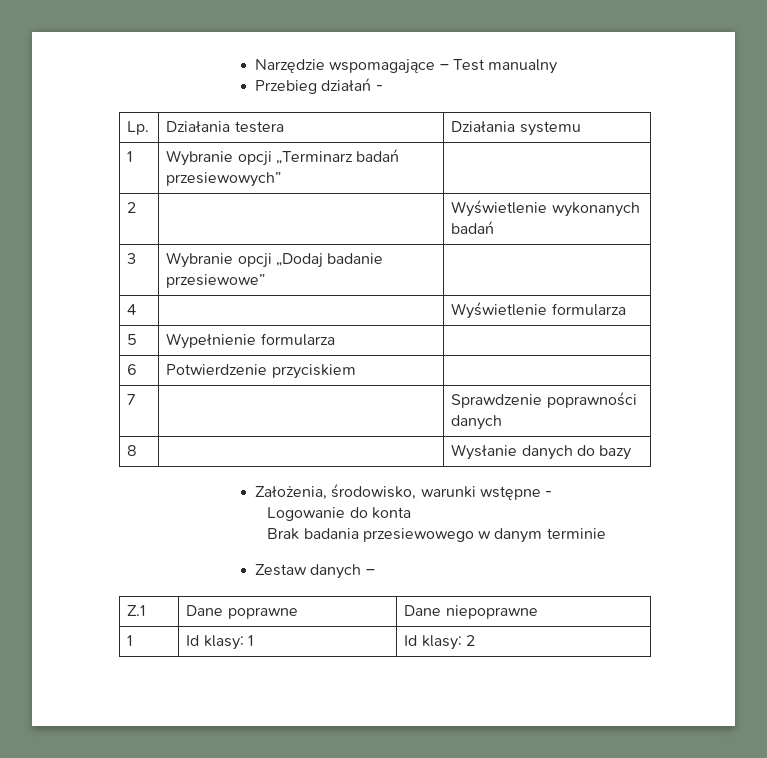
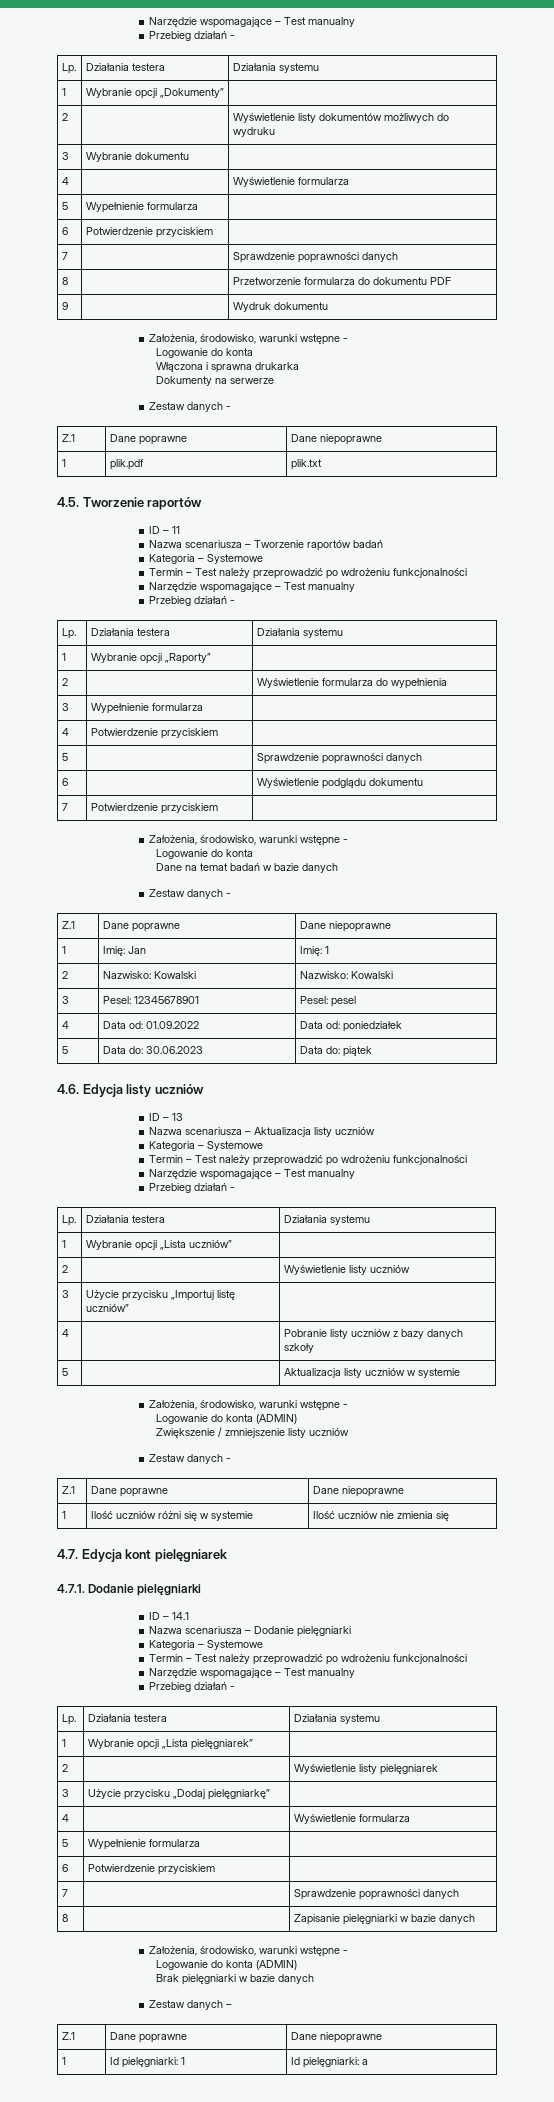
[276,149,400,164] [166,172,282,187] [127,202,137,213] [451,200,640,217] [451,221,495,234] [127,253,137,264] [166,252,384,268] [166,274,266,288] „Terminarz badań przesiewowych” | // 2 | | Wyświetlenie wykonanych badań // 3 | Wybranie opcji „Dodaj badanie przesiewowe” -> [159,88,224,98] [61,113,68,121] [232,113,449,123] [232,127,275,137] [61,152,69,160] [85,152,189,162] „Dokumenty” | // 2 | | Wyświetlenie listy dokumentów możliwych do wydruku // 3 | Wybranie dokumentu
[451,444,632,460] [255,484,553,500] [267,507,411,521] [267,528,606,543] Wysłanie danych do bazy // Założenia, środowisko, warunki wstępne - // Logowanie do konta // Brak badania przesiewowego w danym terminie -> [232,277,451,285] [61,302,68,310] [232,302,328,312] [148,334,348,345] [156,348,254,358] [156,362,300,373] [156,376,275,386] [148,402,231,412] [61,434,75,442] [109,434,187,445] [290,434,382,445] [61,459,66,467] [109,459,144,470] [290,459,322,470] [57,497,203,510] [148,526,180,534] [148,540,383,551] [148,554,263,564] [148,568,467,579] [148,582,355,593] [148,596,235,606] [61,628,76,639] [90,628,170,636] [256,628,343,638] [61,653,66,661] [90,653,211,664] [61,678,68,686] [256,678,447,689] [61,703,69,711] [90,703,203,714] [61,728,69,736] [90,728,218,739] [61,753,68,761] [256,753,422,764] [61,778,68,786] [256,778,423,789] [61,803,68,811] [90,803,218,814] [148,835,348,846] [156,849,254,859] [156,863,339,873] [148,889,231,899] [61,921,75,929] [102,921,180,932] [299,921,391,932] [61,946,66,954] [102,946,146,956] [299,946,329,956] [61,971,68,979] [102,971,196,979] [299,971,393,979] [61,996,69,1004] [102,996,199,1004] [299,996,356,1007] [61,1021,69,1029] [102,1021,199,1029] [299,1021,402,1032] [61,1046,68,1054] [102,1046,203,1054] [299,1046,372,1057] [57,1084,204,1097] [148,1113,183,1121] [148,1127,375,1137] [148,1141,263,1151] [148,1155,467,1166] [148,1169,355,1180] [148,1183,235,1193] [61,1215,76,1226] [85,1215,165,1223] [283,1215,370,1225] [61,1240,66,1248] [85,1240,232,1251] [61,1265,68,1273] [283,1265,410,1275] [61,1290,69,1298] [85,1290,235,1301] [85,1304,129,1312] [61,1329,69,1337] [283,1329,463,1339] [283,1343,314,1353] [61,1368,68,1376] [283,1368,460,1378] [148,1400,348,1411] [156,1414,298,1424] [156,1427,350,1438] [148,1454,231,1464] [61,1486,75,1494] [90,1486,168,1497] [312,1486,404,1497] [61,1511,66,1519] [90,1511,253,1521] [312,1511,449,1521] [57,1549,228,1562] [57,1584,202,1596] [148,1612,189,1620] [148,1626,351,1637] [148,1640,263,1650] [148,1654,467,1665] [148,1668,355,1679] [148,1682,235,1692] [61,1714,76,1725] [87,1714,167,1722] [293,1714,380,1724] [61,1739,66,1747] [87,1739,253,1750] [61,1764,68,1772] [293,1764,438,1775] [61,1789,69,1797] [87,1789,270,1800] [61,1814,69,1822] [293,1814,410,1824] [61,1839,68,1847] [87,1839,200,1850] [61,1864,68,1872] [87,1864,215,1875] [61,1889,68,1897] [293,1889,459,1900] [61,1914,68,1922] [293,1914,475,1925] [148,1946,348,1957] [156,1960,298,1970] [156,1974,315,1985] Przetworzenie formularza do dokumentu PDF // 9 | | Wydruk dokumentu // Założenia, środowisko, warunki wstępne - // Logowanie do konta // Włączona i sprawna drukarka // Dokumenty na serwerze // Zestaw danych - // Z.1 | Dane poprawne | Dane niepoprawne // 1 | plik.pdf | plik.txt // 4.5. Tworzenie raportów // ID – 11 // Nazwa scenariusza – Tworzenie raportów badań // Kategoria – Systemowe // Termin – Test należy przeprowadzić po wdrożeniu funkcjonalności // Narzędzie wspomagające – Test manualny // Przebieg działań - // Lp. | Działania testera | Działania systemu // 1 | Wybranie opcji „Raporty” | // 2 | | Wyświetlenie formularza do wypełnienia // 3 | Wypełnienie formularza | // 4 | Potwierdzenie przyciskiem | // 5 | | Sprawdzenie poprawności danych // 6 | | Wyświetlenie podglądu dokumentu // 7 | Potwierdzenie przyciskiem | // Założenia, środowisko, warunki wstępne - // Logowanie do konta // Dane na temat badań w bazie danych // Zestaw danych - // Z.1 | Dane poprawne | Dane niepoprawne // 1 | Imię: Jan | Imię: 1 // 2 | Nazwisko: Kowalski | Nazwisko: Kowalski // 3 | Pesel: 12345678901 | Pesel: pesel // 4 | Data od: 01.09.2022 | Data od: poniedziałek // 5 | Data do: 30.06.2023 | Data do: piątek // 4.6. Edycja listy uczniów // ID – 13 // Nazwa scenariusza – Aktualizacja listy uczniów // Kategoria – Systemowe // Termin – Test należy przeprowadzić po wdrożeniu funkcjonalności // Narzędzie wspomagające – Test manualny // Przebieg działań - // Lp. | Działania testera | Działania systemu // 1 | Wybranie opcji „Lista uczniów” | // 2 | | Wyświetlenie listy uczniów // 3 | Użycie przycisku „Importuj listę uczniów” | // 4 | | Pobranie listy uczniów z bazy danych szkoły // 5 | | Aktualizacja listy uczniów w systemie // Założenia, środowisko, warunki wstępne - // Logowanie do konta (ADMIN) // Zwiększenie / zmniejszenie listy uczniów // Zestaw danych - // Z.1 | Dane poprawne | Dane niepoprawne // 1 | Ilość uczniów różni się w systemie | Ilość uczniów nie zmienia się // 4.7. Edycja kont pielęgniarek // 4.7.1. Dodanie pielęgniarki // ID – 14.1 // Nazwa scenariusza – Dodanie pielęgniarki // Kategoria – Systemowe // Termin – Test należy przeprowadzić po wdrożeniu funkcjonalności // Narzędzie wspomagające – Test manualny // Przebieg działań - // Lp. | Działania testera | Działania systemu // 1 | Wybranie opcji „Lista pielęgniarek” | // 2 | | Wyświetlenie listy pielęgniarek // 3 | Użycie przycisku „Dodaj pielęgniarkę” | // 4 | | Wyświetlenie formularza // 5 | Wypełnienie formularza | // 6 | Potwierdzenie przyciskiem | // 7 | | Sprawdzenie poprawności danych // 8 | | Zapisanie pielęgniarki w bazie danych // Założenia, środowisko, warunki wstępne - // Logowanie do konta (ADMIN) // Brak pielęgniarki w bazie danych
[203,635,254,650] [404,635,476,650] klasy: 1 | Id klasy: 2 -> [121,2057,185,2068] [290,2057,368,2068] pielęgniarki: 1 | Id pielęgniarki: a

